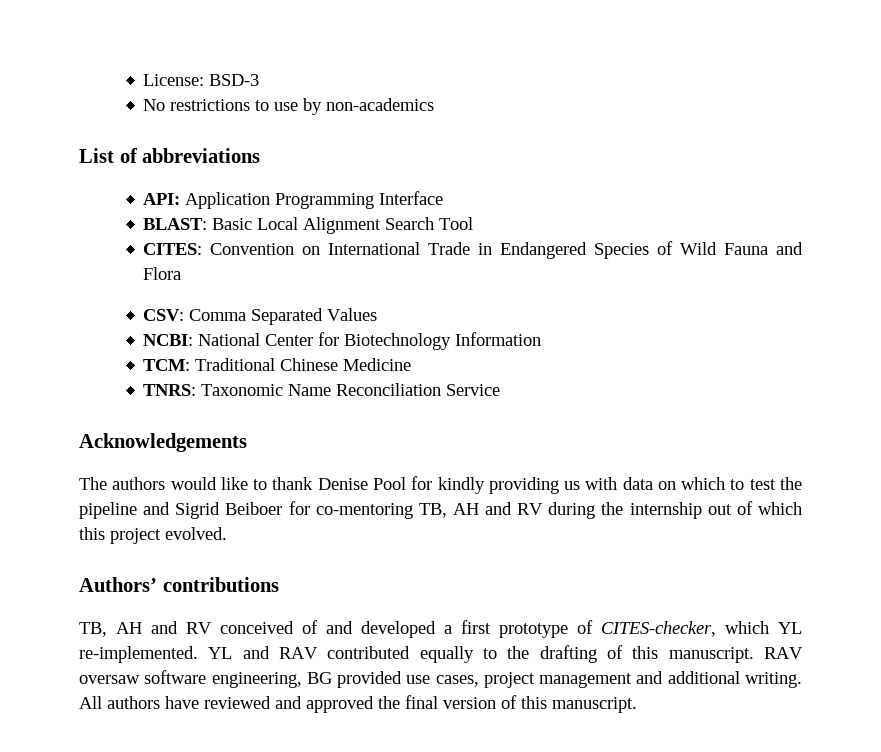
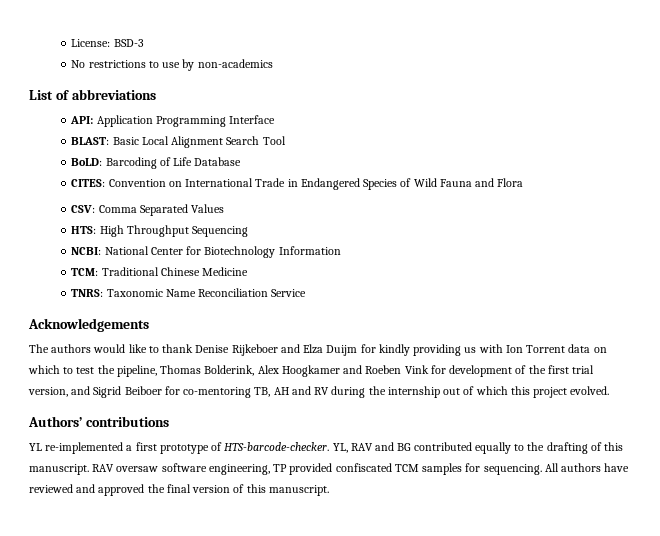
(474, 223) none -> [71,157,242,169] // BoLD: Barcoding of Life Database
(378, 314) none -> [71,225,249,237] // HTS: High Throughput Sequencing
[372,477,406,490] Pool -> [231,344,358,356] Rijkeboer and Elza Duijm
(618, 483) none -> [505,345,566,353] Ion Torrent
[79,502,137,519] pipeline -> [116,365,595,377] [28,387,68,397] pipeline, Thomas Bolderink, Alex Hoogkamer and Roeben Vink for development of the first trial version,
[79,620,802,638] [79,646,318,663] TB, AH and RV conceived of and developed a first prototype of CITES-checker, which YL re-implemented. YL and RAV -> [29,442,412,454] YL re-implemented a first prototype of HTS-barcode-checker. YL, RAV and BG
[306,671,802,688] BG provided use cases, project management and additional writing. -> [273,463,542,475] TP provided confiscated TCM samples for sequencing.

